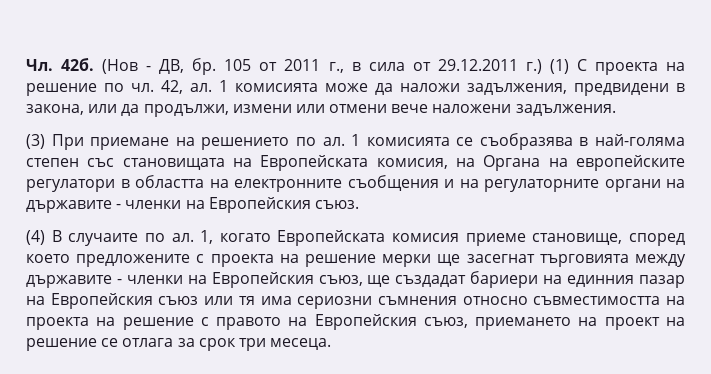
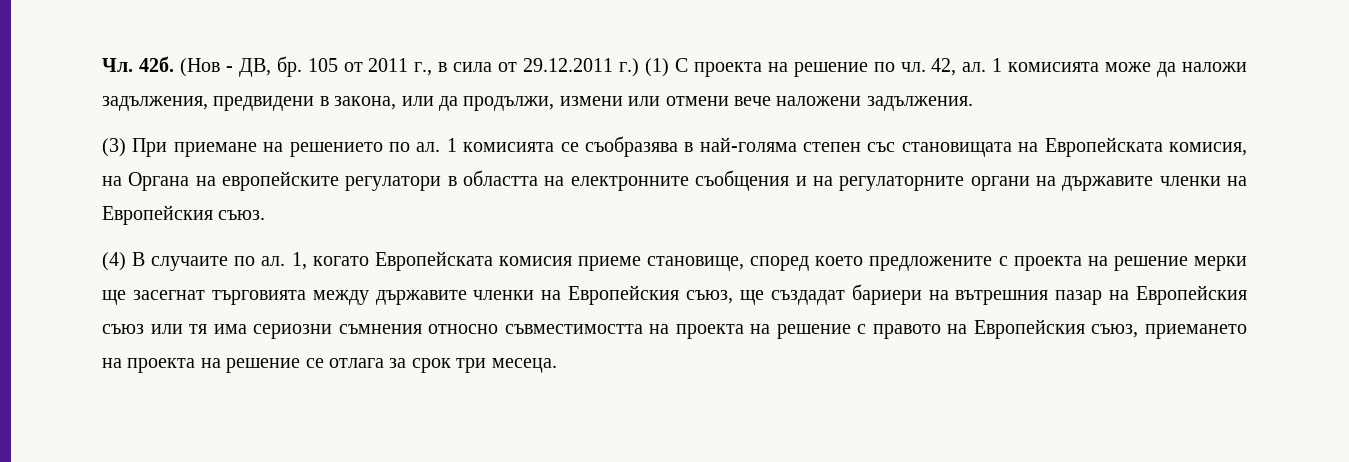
[116,204,122,209] - -> (1154, 183) none
[116,279,122,284] - -> (467, 297) none
[567,275,635,287] единния -> [955,290,1049,305] вътрешния
[604,317,660,330] проект -> [127,358,196,373] проекта

